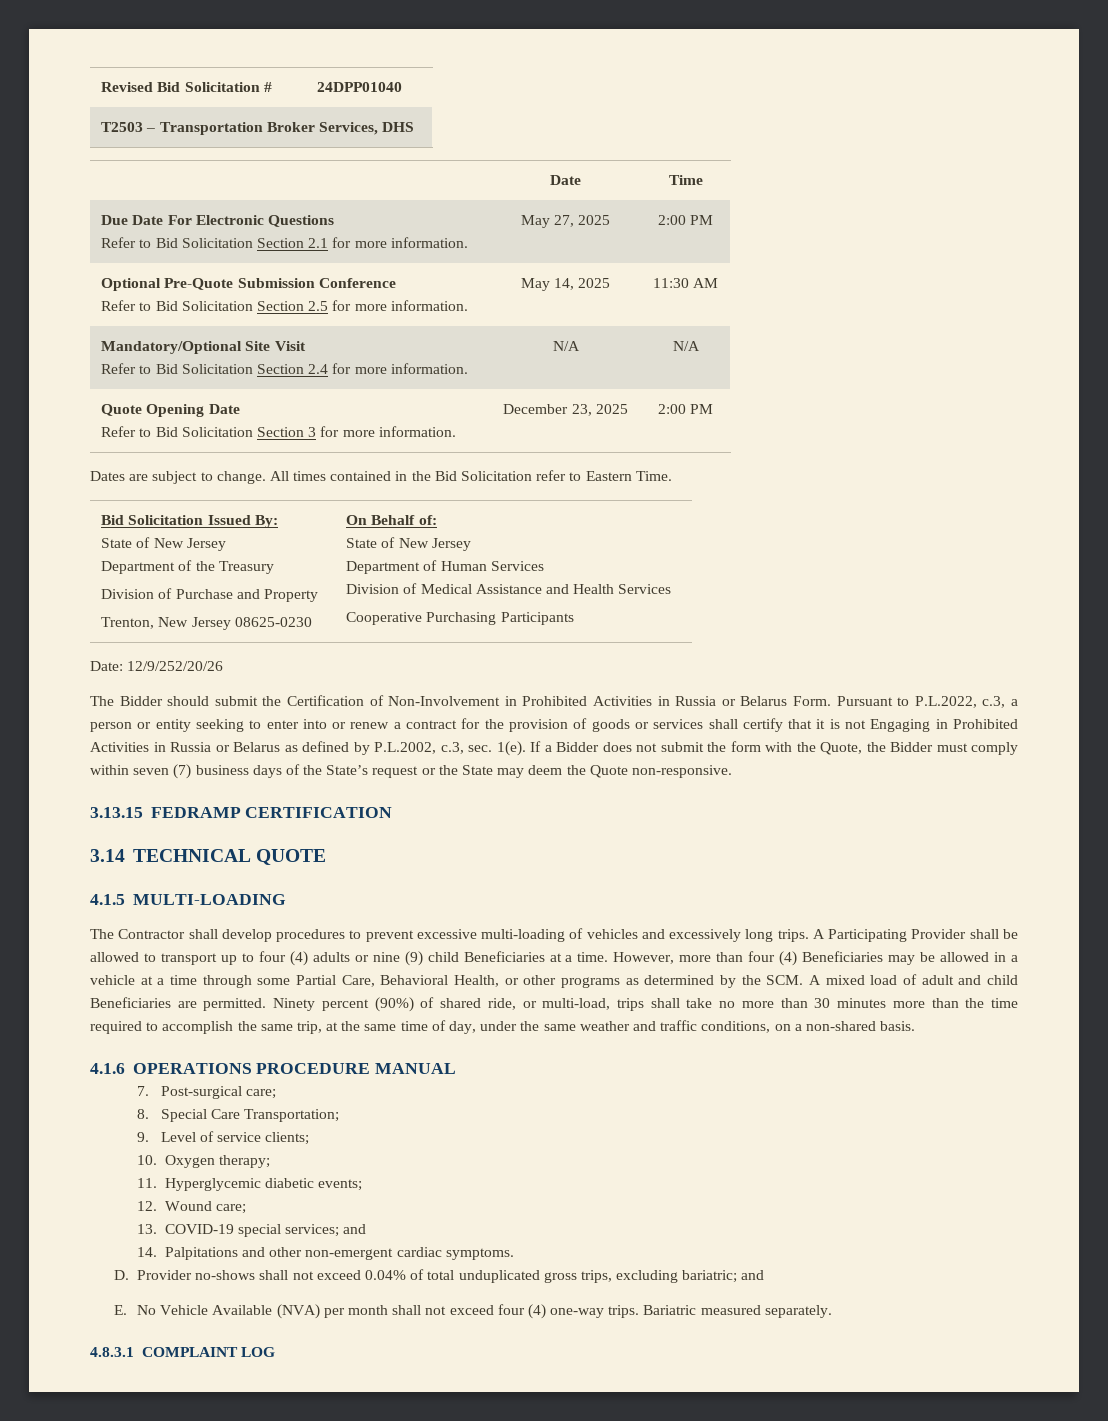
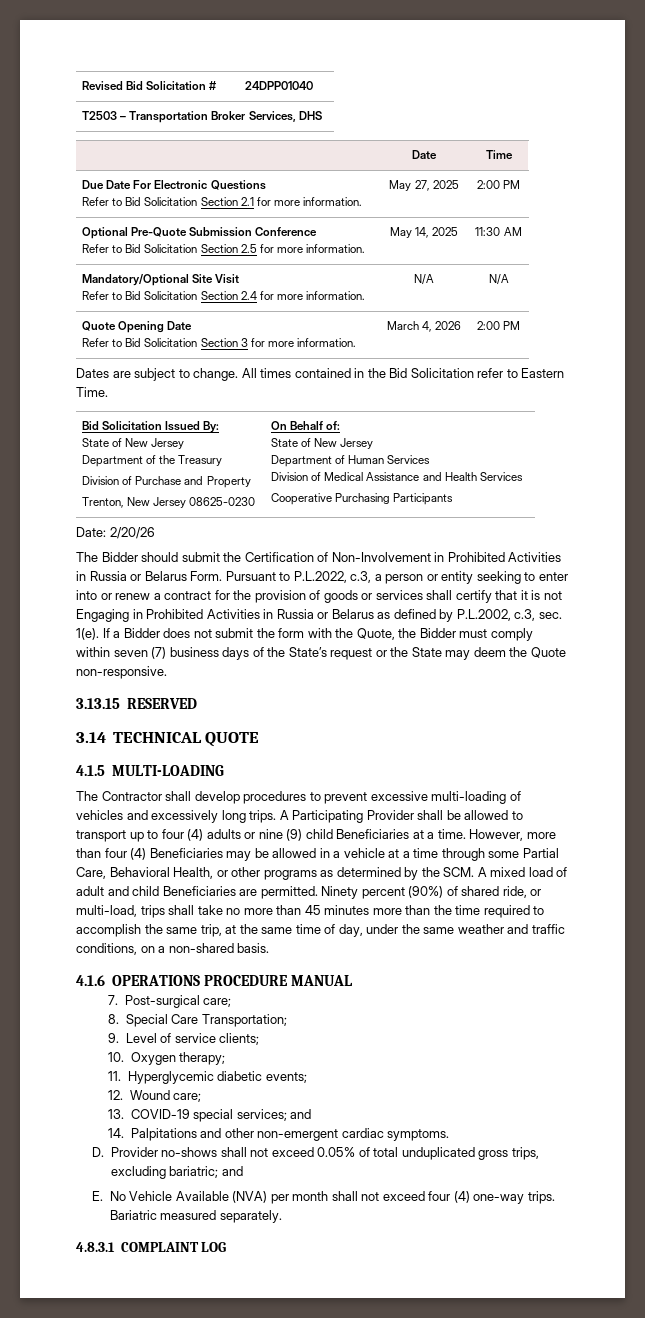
[503,404,628,416] December 23, 2025 -> [386,321,462,332] March 4, 2026
[127,661,224,671] 12/9/252/20/26 -> [109,527,155,539] 2/20/26
[150,807,393,818] FEDRAMP CERTIFICATION -> [126,698,197,709] RESERVED
[814,998,831,1008] 30 -> [304,905,321,915] 45
[364,1270,406,1280] 0.04% -> [317,1147,356,1157] 0.05%

